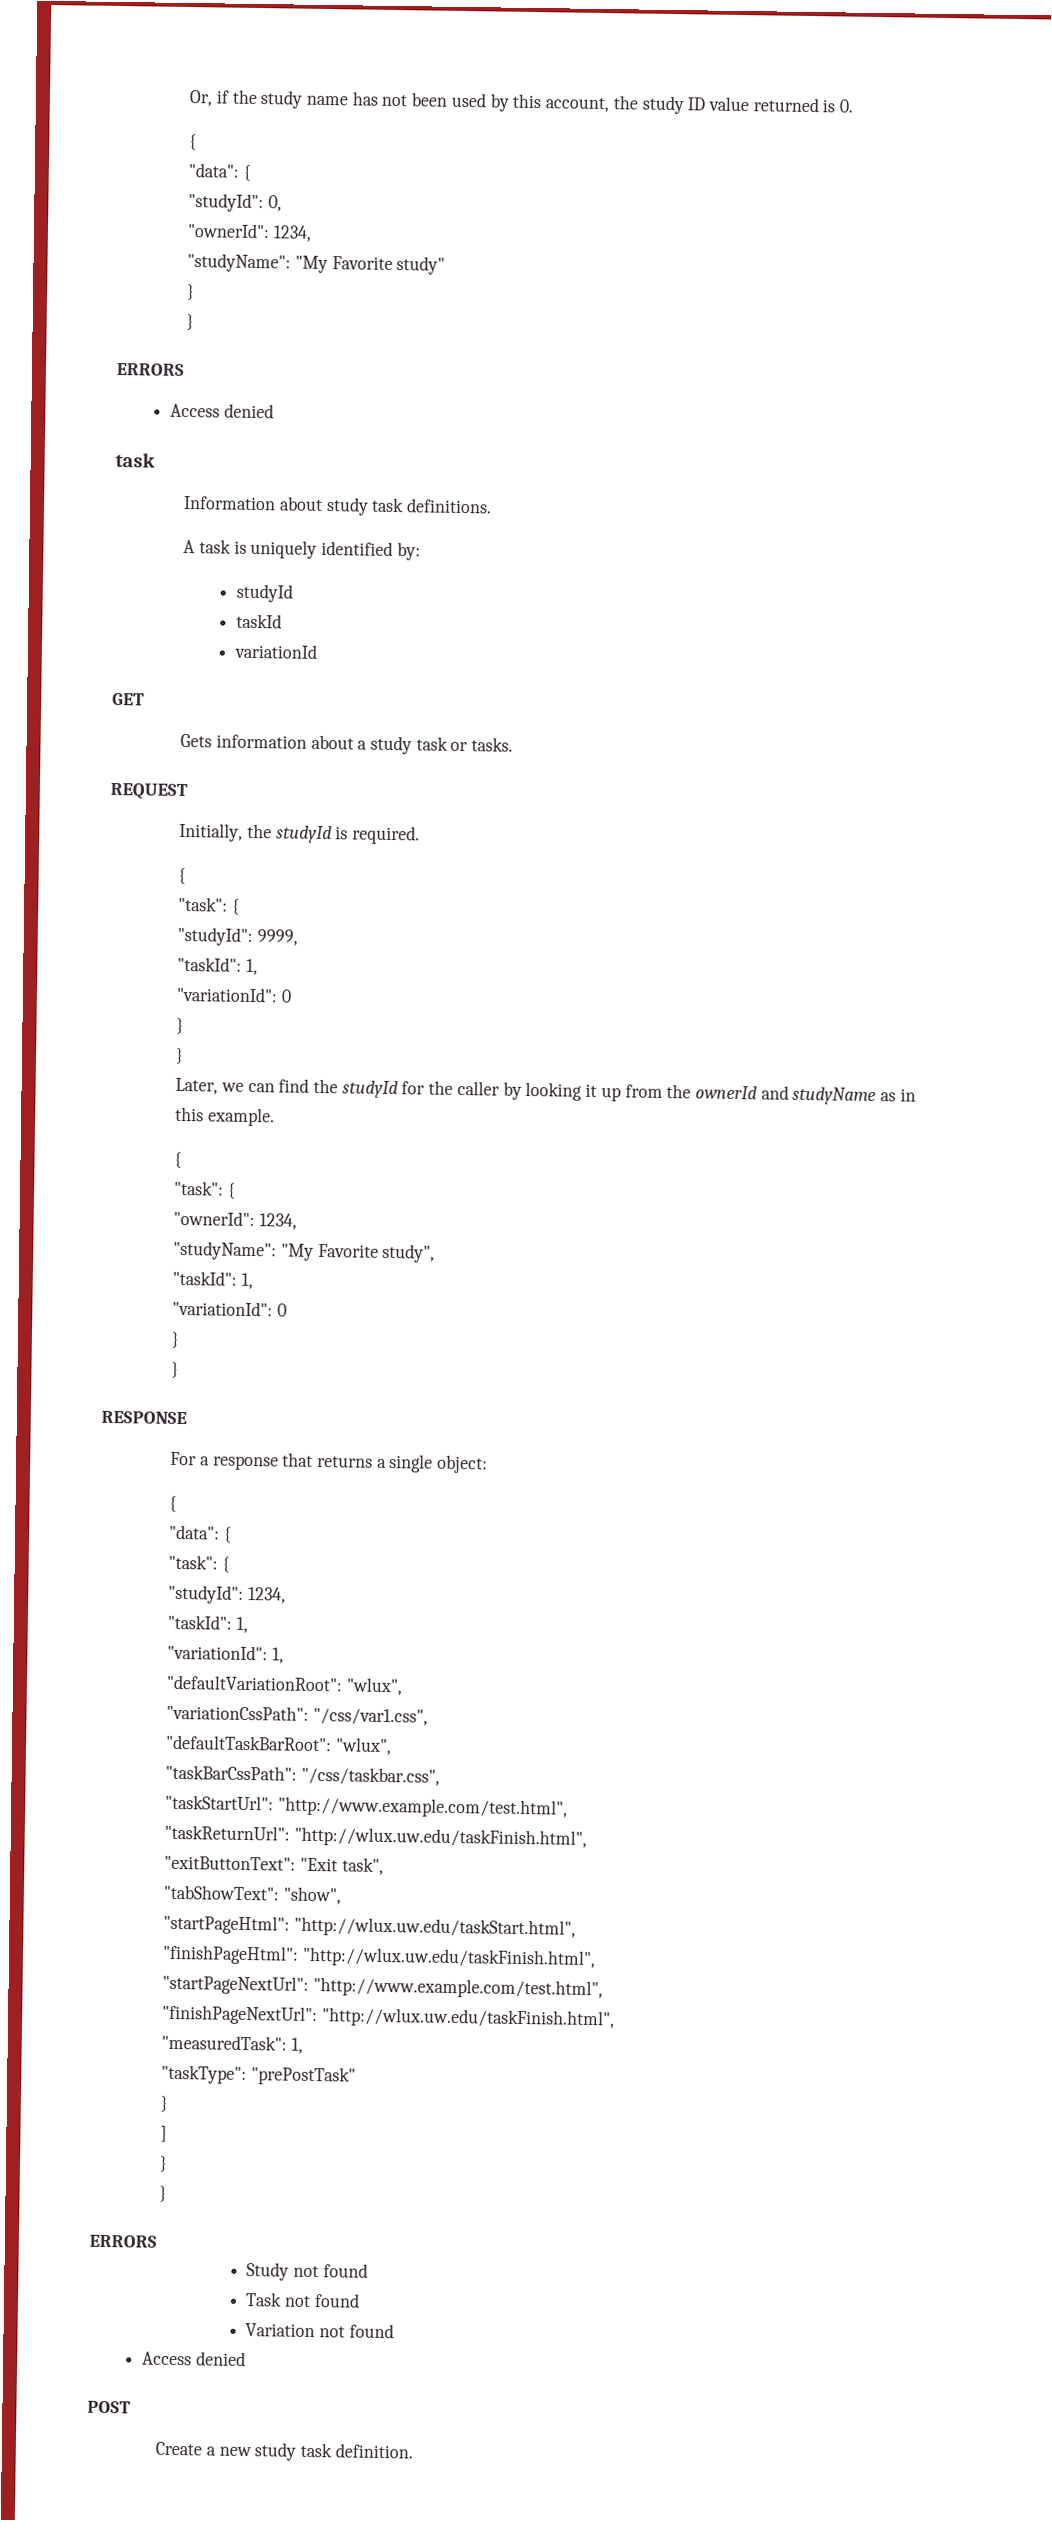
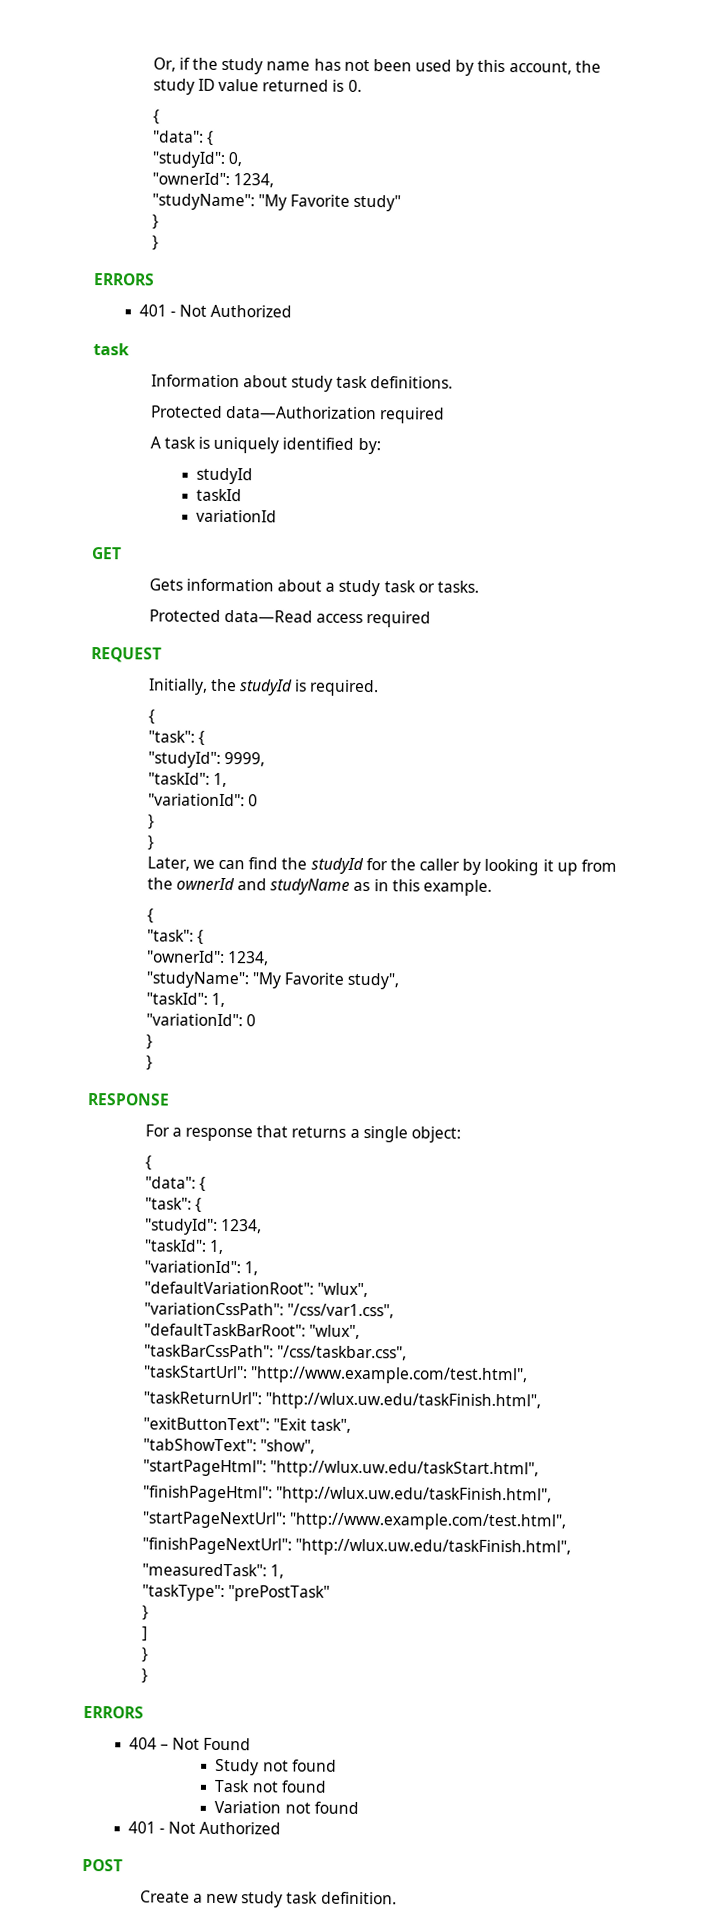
[169,403,274,419] Access denied -> [138,304,293,318] 401 - Not Authorized
(493, 506) none -> [150,405,446,424] // Protected data—Authorization required
(514, 744) none -> [148,609,432,628] // Protected data—Read access required
(157, 2241) none -> [128,1737,252,1751] // 404 – Not Found
[141,2351,246,2367] Access denied -> [127,1821,282,1835] 401 - Not Authorized

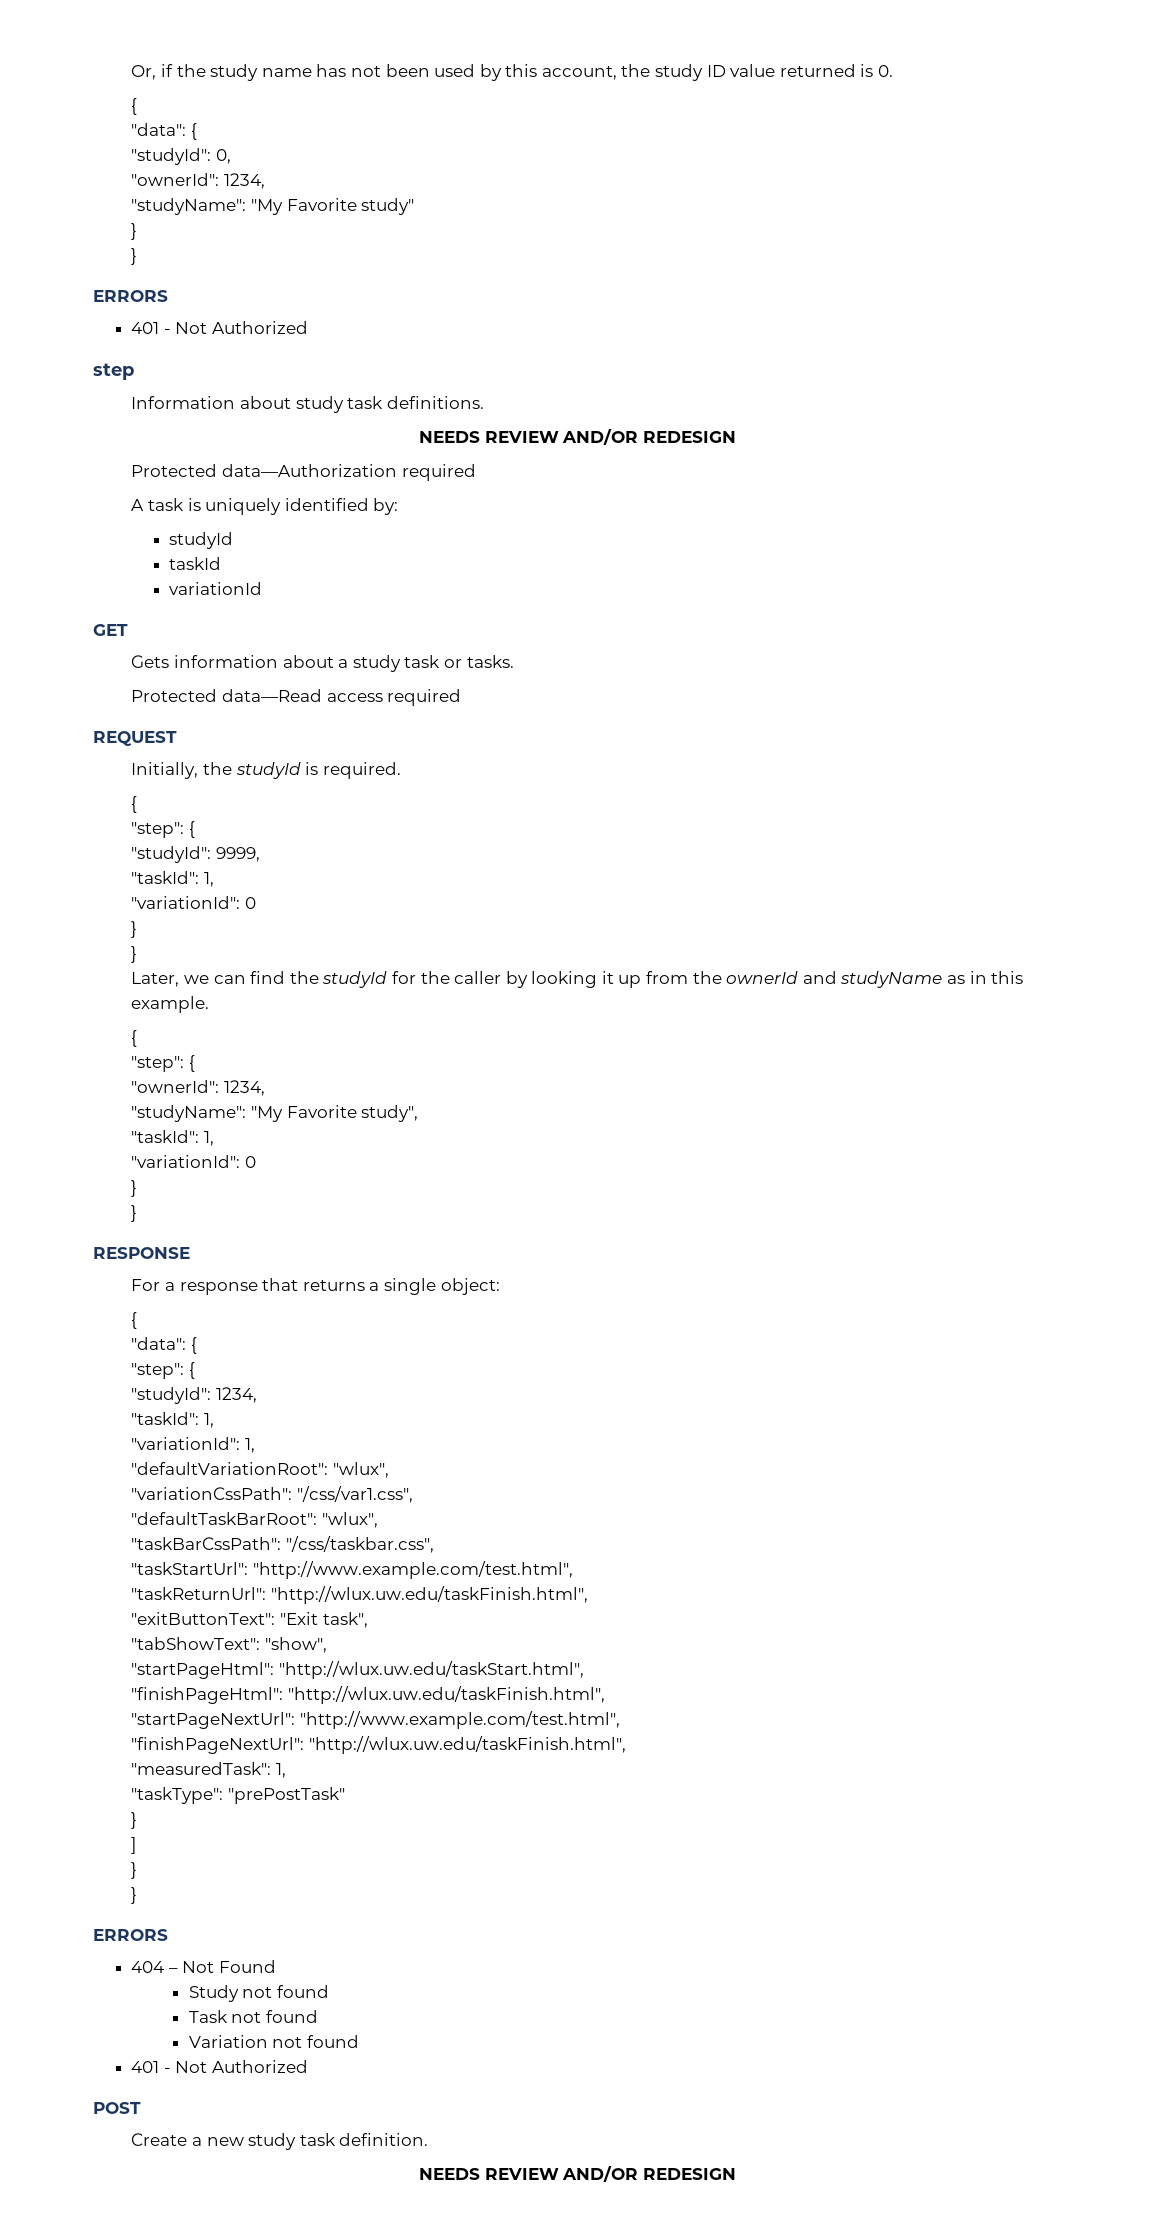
[93,343,130,356] task -> [93,363,134,380] step
(454, 382) none -> [419,429,736,445] // NEEDS REVIEW AND/OR REDESIGN
[147,730,195,743] "task": -> [131,822,185,838] "step":
[146,929,194,942] "task": -> [131,1056,185,1072] "step":
[144,1197,192,1210] "task": -> [131,1363,185,1379] "step":
(397, 1898) none -> [419,2166,736,2182] // NEEDS REVIEW AND/OR REDESIGN

